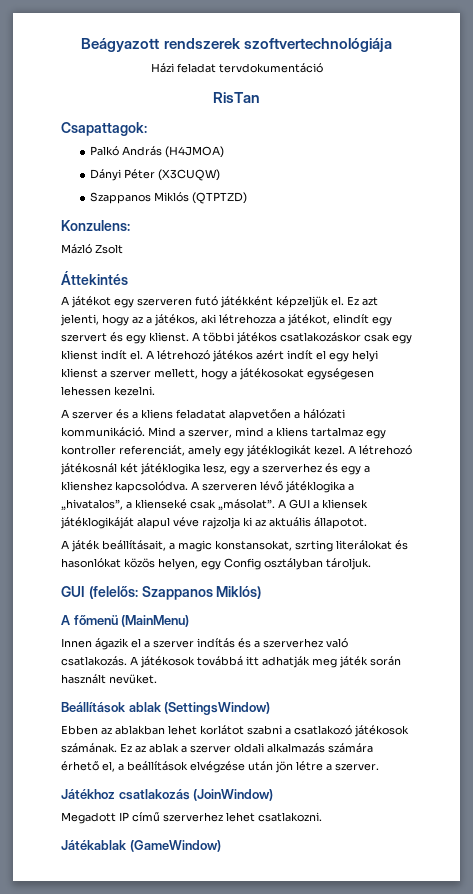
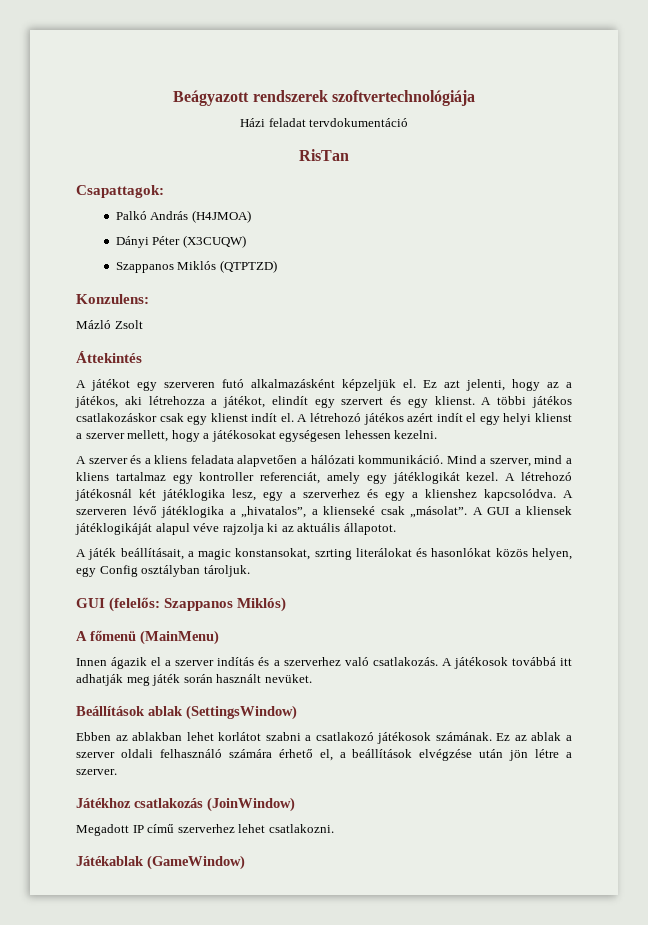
[220,296,273,308] játékként -> [251,379,335,388] alkalmazásként
[176,409,226,419] feladatat -> [190,455,234,464] feladata
[267,743,325,753] alkalmazás -> [159,749,222,758] felhasználó

